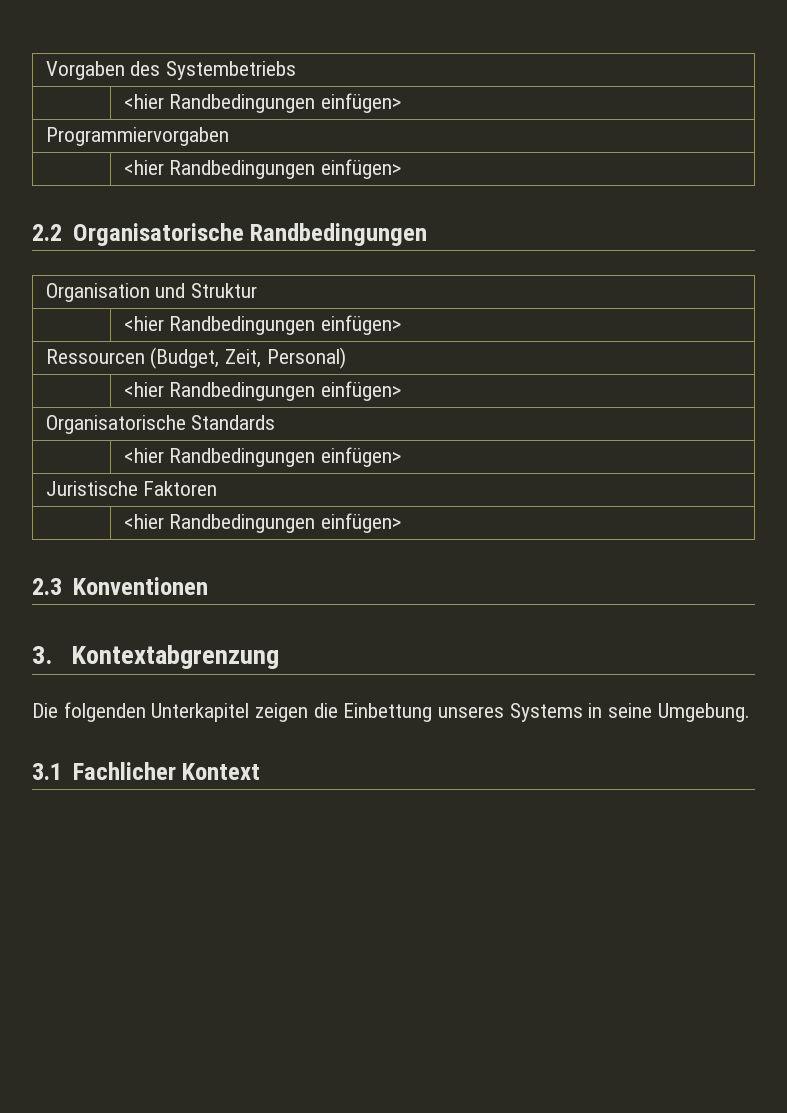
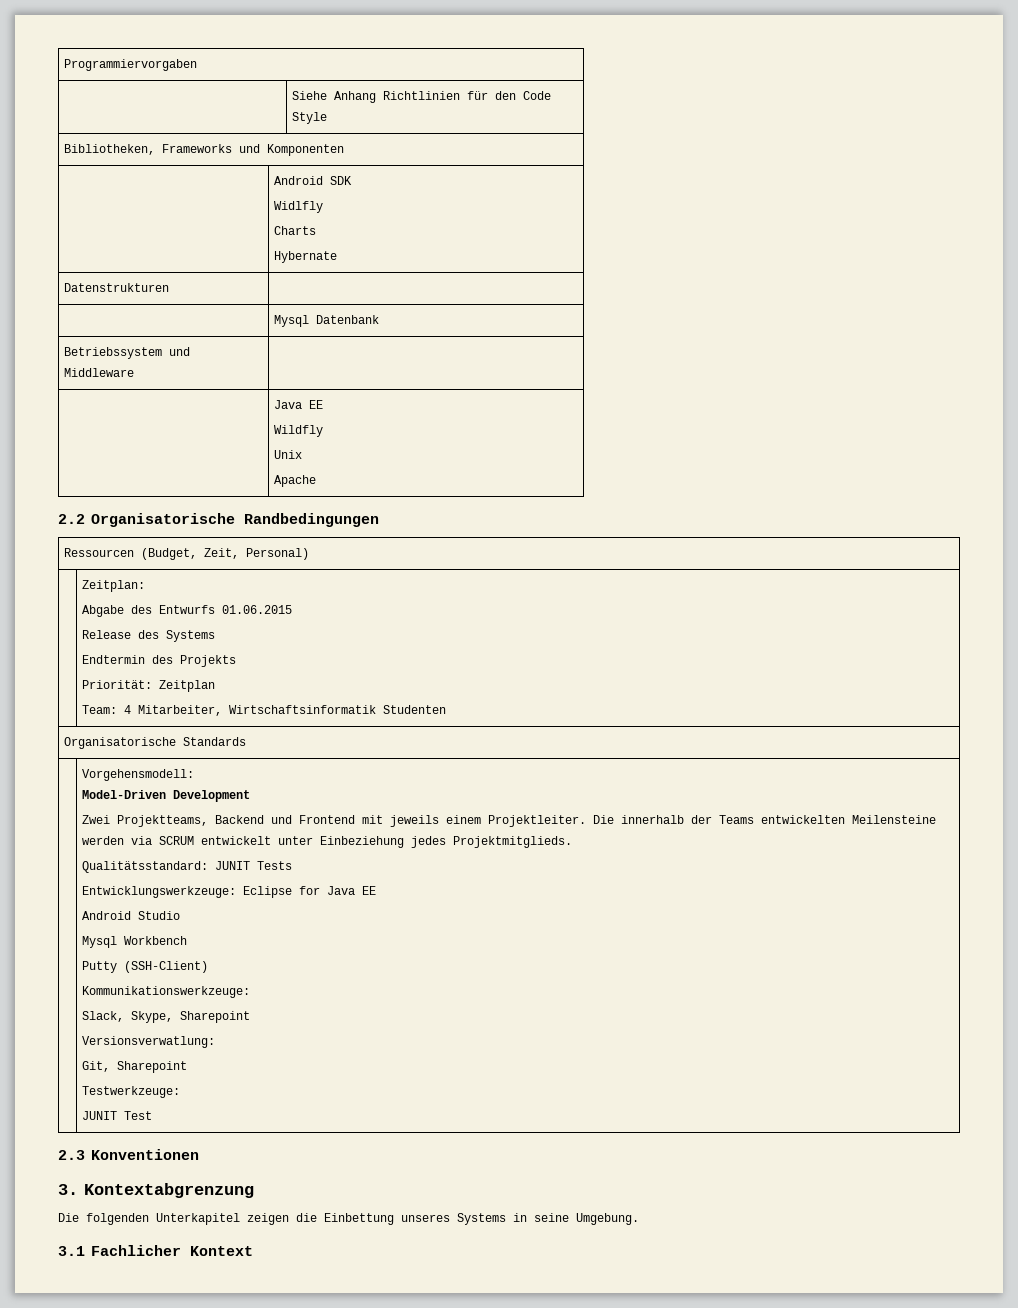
[45,61,297,80] [123,93,402,113] [45,127,229,146] [123,159,402,179] [32,223,428,246] [45,283,258,302] [123,315,402,335] [45,347,346,369] [123,381,402,401] [45,415,276,434] [123,447,402,467] [45,481,218,496] [123,513,402,533] Vorgaben des Systembetriebs // | <hier Randbedingungen einfügen> // Programmiervorgaben // | <hier Randbedingungen einfügen> // 2.2 Organisatorische Randbedingungen // Organisation und Struktur // | <hier Randbedingungen einfügen> // Ressourcen (Budget, Zeit, Personal) // | <hier Randbedingungen einfügen> // Organisatorische Standards // | <hier Randbedingungen einfügen> // Juristische Faktoren // | <hier Randbedingungen einfügen> -> [64,59,198,71] [292,91,552,103] [292,112,328,124] [64,144,345,156] [274,176,353,185] [274,201,324,213] [274,226,317,235] [274,251,338,263] [64,283,170,292] [274,315,380,327] [64,347,191,359] [64,368,135,377] [274,400,324,409] [274,425,324,437] [274,450,303,459] [274,475,317,487] [58,513,379,527] [64,548,310,560] [82,580,146,592] [82,605,293,617] [82,630,216,642] [82,655,237,667] [82,680,216,692] [82,705,447,716] [64,737,247,749] [82,769,195,781] [82,790,251,802] [82,815,937,827] [82,836,573,848] [82,861,293,873] [82,886,377,898] [82,911,181,920] [82,936,188,948] [82,961,209,973] [82,986,251,998] [82,1011,251,1023] [82,1036,216,1048] [82,1061,188,1073] [82,1086,181,1098] [82,1111,153,1120] Programmiervorgaben // | Siehe Anhang Richtlinien für den Code Style // Bibliotheken, Frameworks und Komponenten // | Android SDK // Widlfly // Charts // Hybernate // Datenstrukturen | // | Mysql Datenbank // Betriebssystem und Middleware | // | Java EE // Wildfly // Unix // Apache // 2.2 Organisatorische Randbedingungen // Ressourcen (Budget, Zeit, Personal) // | Zeitplan: // Abgabe des Entwurfs 01.06.2015 // Release des Systems // Endtermin des Projekts // Priorität: Zeitplan // Team: 4 Mitarbeiter, Wirtschaftsinformatik Studenten // Organisatorische Standards // | Vorgehensmodell: // Model-Driven Development // Zwei Projektteams, Backend und Frontend mit jeweils einem Projektleiter. Die innerhalb der Teams entwickelten Meilensteine werden via SCRUM entwickelt unter Einbeziehung jedes Projektmitglieds. // Qualitätsstandard: JUNIT Tests // Entwicklungswerkzeuge: Eclipse for Java EE // Android Studio // Mysql Workbench // Putty (SSH-Client) // Kommunikationswerkzeuge: // Slack, Skype, Sharepoint // Versionsverwatlung: // Git, Sharepoint // Testwerkzeuge: // JUNIT Test

